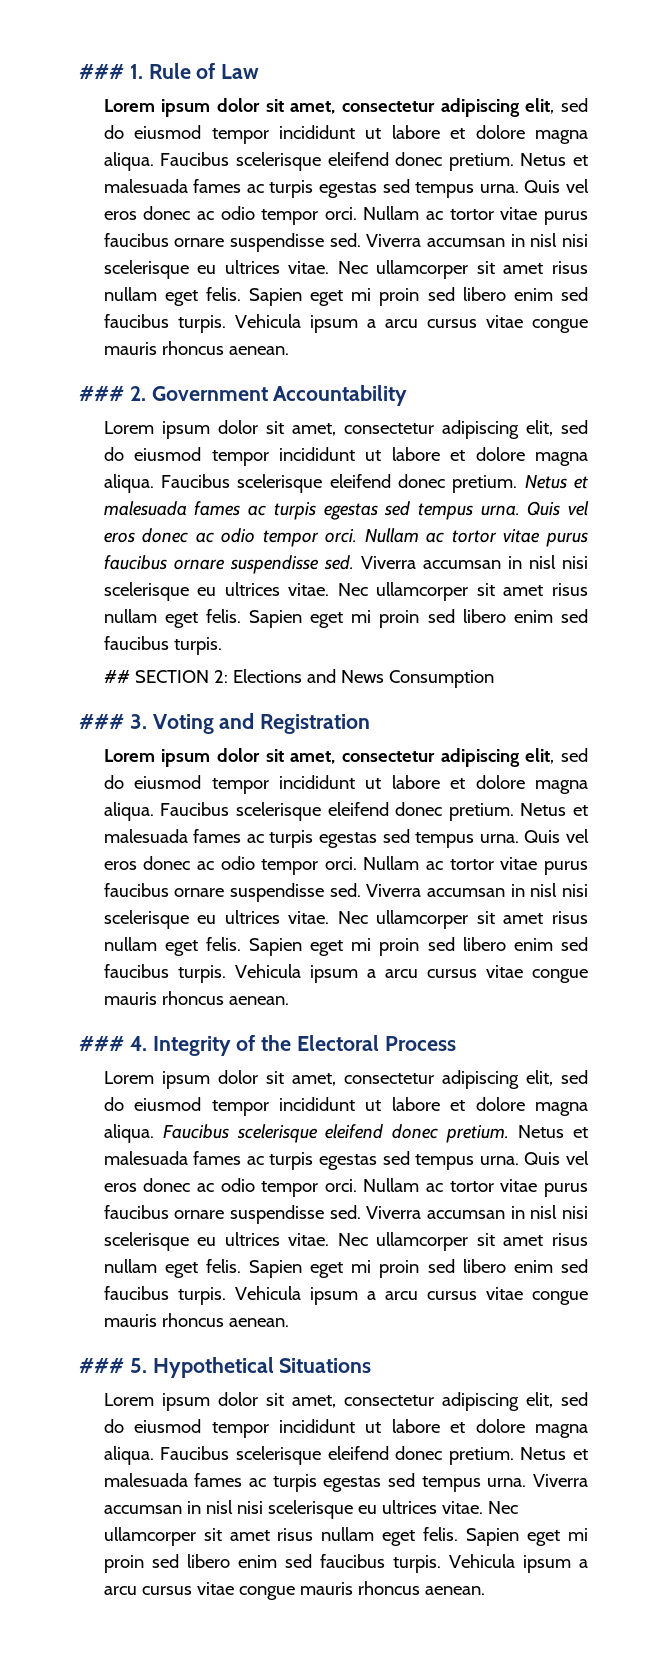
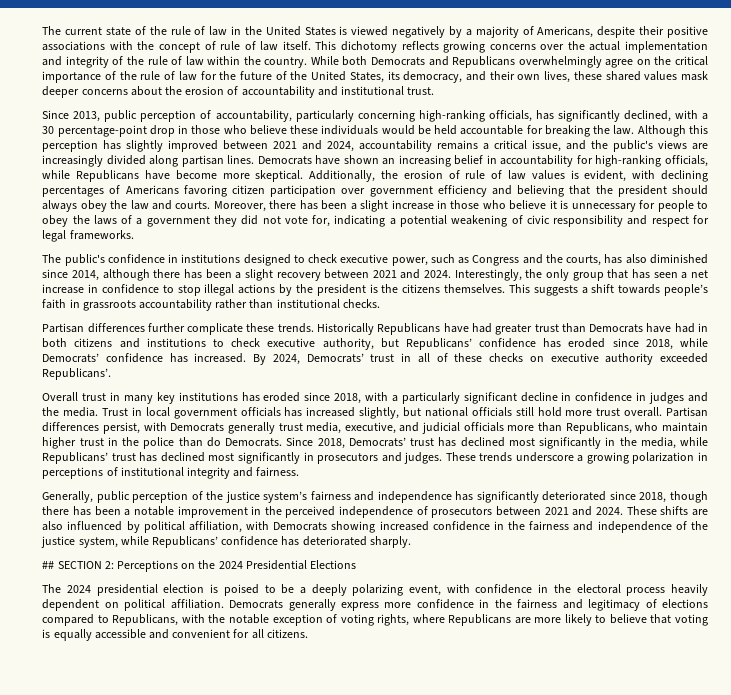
[79,63,260,79] [103,98,588,117] [103,125,588,144] [103,152,588,171] [103,179,589,198] [103,206,588,225] [103,233,588,252] [103,260,588,279] [103,287,588,306] [103,314,588,333] [103,341,289,355] [79,385,408,406] [103,420,588,439] [103,447,588,466] [103,474,588,493] [103,501,589,520] [103,528,589,547] [103,555,588,574] [103,582,588,601] [103,609,588,628] [103,636,222,655] [103,669,494,688] [79,713,371,734] [103,748,588,767] [103,775,588,794] [103,802,588,821] [103,829,589,848] [103,856,588,875] [103,883,588,902] [103,910,588,929] [103,937,588,956] [103,964,588,983] [103,991,289,1005] [79,1035,456,1056] [103,1070,588,1089] [103,1097,588,1116] [103,1124,588,1143] [103,1151,589,1170] [103,1178,588,1197] [103,1205,588,1224] [103,1232,588,1251] [103,1259,588,1278] [103,1286,588,1305] [103,1313,289,1327] [79,1357,372,1378] [103,1392,588,1411] [103,1419,588,1438] [103,1446,588,1465] [103,1473,588,1492] [103,1500,518,1519] [103,1527,589,1546] [103,1554,588,1573] [103,1581,485,1600] ### 1. Rule of Law // Lorem ipsum dolor sit amet, consectetur adipiscing elit, sed do eiusmod tempor incididunt ut labore et dolore magna aliqua. Faucibus scelerisque eleifend donec pretium. Netus et malesuada fames ac turpis egestas sed tempus urna. Quis vel eros donec ac odio tempor orci. Nullam ac tortor vitae purus faucibus ornare suspendisse sed. Viverra accumsan in nisl nisi scelerisque eu ultrices vitae. Nec ullamcorper sit amet risus nullam eget felis. Sapien eget mi proin sed libero enim sed faucibus turpis. Vehicula ipsum a arcu cursus vitae congue mauris rhoncus aenean. // ### 2. Government Accountability // Lorem ipsum dolor sit amet, consectetur adipiscing elit, sed do eiusmod tempor incididunt ut labore et dolore magna aliqua. Faucibus scelerisque eleifend donec pretium. Netus et malesuada fames ac turpis egestas sed tempus urna. Quis vel eros donec ac odio tempor orci. Nullam ac tortor vitae purus faucibus ornare suspendisse sed. Viverra accumsan in nisl nisi scelerisque eu ultrices vitae. Nec ullamcorper sit amet risus nullam eget felis. Sapien eget mi proin sed libero enim sed faucibus turpis. // ## SECTION 2: Elections and News Consumption // ### 3. Voting and Registration // Lorem ipsum dolor sit amet, consectetur adipiscing elit, sed do eiusmod tempor incididunt ut labore et dolore magna aliqua. Faucibus scelerisque eleifend donec pretium. Netus et malesuada fames ac turpis egestas sed tempus urna. Quis vel eros donec ac odio tempor orci. Nullam ac tortor vitae purus faucibus ornare suspendisse sed. Viverra accumsan in nisl nisi scelerisque eu ultrices vitae. Nec ullamcorper sit amet risus nullam eget felis. Sapien eget mi proin sed libero enim sed faucibus turpis. Vehicula ipsum a arcu cursus vitae congue mauris rhoncus aenean. // ### 4. Integrity of the Electoral Process // Lorem ipsum dolor sit amet, consectetur adipiscing elit, sed do eiusmod tempor incididunt ut labore et dolore magna aliqua. Faucibus scelerisque eleifend donec pretium. Netus et malesuada fames ac turpis egestas sed tempus urna. Quis vel eros donec ac odio tempor orci. Nullam ac tortor vitae purus faucibus ornare suspendisse sed. Viverra accumsan in nisl nisi scelerisque eu ultrices vitae. Nec ullamcorper sit amet risus nullam eget felis. Sapien eget mi proin sed libero enim sed faucibus turpis. Vehicula ipsum a arcu cursus vitae congue mauris rhoncus aenean. // ### 5. Hypothetical Situations // Lorem ipsum dolor sit amet, consectetur adipiscing elit, sed do eiusmod tempor incididunt ut labore et dolore magna aliqua. Faucibus scelerisque eleifend donec pretium. Netus et malesuada fames ac turpis egestas sed tempus urna. Viverra accumsan in nisl nisi scelerisque eu ultrices vitae. Nec ullamcorper sit amet risus nullam eget felis. Sapien eget mi proin sed libero enim sed faucibus turpis. Vehicula ipsum a arcu cursus vitae congue mauris rhoncus aenean. -> [42,26,709,38] [42,41,709,53] [42,56,709,68] [42,71,708,83] [42,86,435,98] [42,110,709,122] [42,125,708,137] [42,140,708,152] [42,155,708,167] [42,170,708,182] [42,185,708,197] [42,200,708,212] [42,215,709,227] [42,230,134,242] [42,254,708,266] [42,269,708,281] [42,284,708,296] [42,299,380,311] [42,323,708,335] [42,338,708,350] [42,353,708,365] [42,368,112,380] [42,392,708,404] [42,407,708,419] [42,422,708,434] [42,437,708,449] [42,452,708,464] [42,467,300,479] [42,491,708,503] [42,506,708,518] [42,521,708,533] [41,536,411,548] [42,560,357,572] [42,584,708,596] [42,599,708,611] [42,614,708,626] [42,629,308,641] The current state of the rule of law in the United States is viewed negatively by a majority of Americans, despite their positive associations with the concept of rule of law itself. This dichotomy reflects growing concerns over the actual implementation and integrity of the rule of law within the country. While both Democrats and Republicans overwhelmingly agree on the critical importance of the rule of law for the future of the United States, its democracy, and their own lives, these shared values mask deeper concerns about the erosion of accountability and institutional trust. // Since 2013, public perception of accountability, particularly concerning high-ranking officials, has significantly declined, with a 30 percentage-point drop in those who believe these individuals would be held accountable for breaking the law. Although this perception has slightly improved between 2021 and 2024, accountability remains a critical issue, and the public's views are increasingly divided along partisan lines. Democrats have shown an increasing belief in accountability for high-ranking officials, while Republicans have become more skeptical. Additionally, the erosion of rule of law values is evident, with declining percentages of Americans favoring citizen participation over government efficiency and believing that the president should always obey the law and courts. Moreover, there has been a slight increase in those who believe it is unnecessary for people to obey the laws of a government they did not vote for, indicating a potential weakening of civic responsibility and respect for legal frameworks. // The public's confidence in institutions designed to check executive power, such as Congress and the courts, has also diminished since 2014, although there has been a slight recovery between 2021 and 2024. Interestingly, the only group that has seen a net increase in confidence to stop illegal actions by the president is the citizens themselves. This suggests a shift towards people’s faith in grassroots accountability rather than institutional checks. // Partisan differences further complicate these trends. Historically Republicans have had greater trust than Democrats have had in both citizens and institutions to check executive authority, but Republicans’ confidence has eroded since 2018, while Democrats’ confidence has increased. By 2024, Democrats’ trust in all of these checks on executive authority exceeded Republicans’. // Overall trust in many key institutions has eroded since 2018, with a particularly significant decline in confidence in judges and the media. Trust in local government officials has increased slightly, but national officials still hold more trust overall. Partisan differences persist, with Democrats generally trust media, executive, and judicial officials more than Republicans, who maintain higher trust in the police than do Democrats. Since 2018, Democrats’ trust has declined most significantly in the media, while Republicans’ trust has declined most significantly in prosecutors and judges. These trends underscore a growing polarization in perceptions of institutional integrity and fairness. // Generally, public perception of the justice system’s fairness and independence has significantly deteriorated since 2018, though there has been a notable improvement in the perceived independence of prosecutors between 2021 and 2024. These shifts are also influenced by political affiliation, with Democrats showing increased confidence in the fairness and independence of the justice system, while Republicans’ confidence has deteriorated sharply. // ## SECTION 2: Perceptions on the 2024 Presidential Elections // The 2024 presidential election is poised to be a deeply polarizing event, with confidence in the electoral process heavily dependent on political affiliation. Democrats generally express more confidence in the fairness and legitimacy of elections compared to Republicans, with the notable exception of voting rights, where Republicans are more likely to believe that voting is equally accessible and convenient for all citizens.

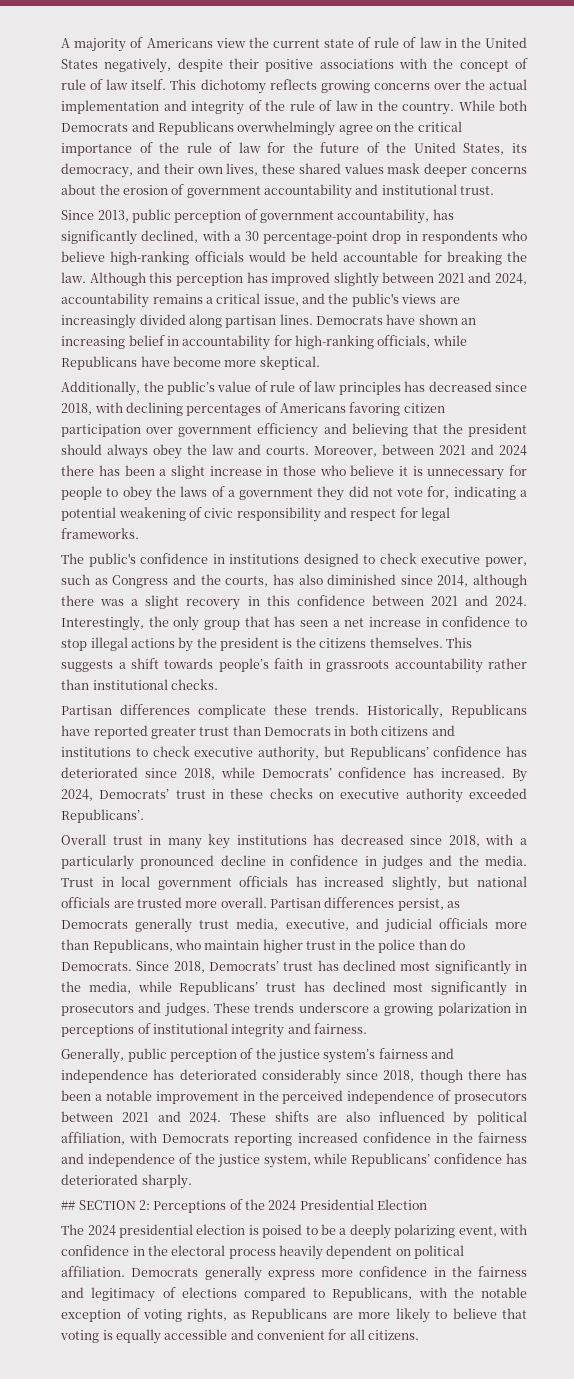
[42,26,62,35] The -> [61,37,269,52] A majority of Americans view the
[149,26,167,35] the -> (372, 42) none
[339,26,594,38] is viewed negatively by a majority of Americans, -> [104,58,172,73] negatively,
[207,56,241,65] within -> [361,101,374,111] in
(239, 90) none -> [186,186,261,198] government
[215,110,532,122] accountability, particularly concerning high-ranking officials, -> [260,209,430,224] government accountability,
[191,125,379,135] those who believe these individuals -> [421,230,527,244] [61,251,244,265] respondents who believe high-ranking officials
[126,140,219,152] slightly improved -> [271,272,379,287] improved slightly
(304, 176) none -> (320, 363) //
[403,170,627,182] erosion of rule of law values is evident, -> [167,381,527,395] [61,403,93,415] public’s value of rule of law principles has decreased since 2018,
(266, 206) none -> [382,444,527,456] between 2021 and 2024
[183,269,232,279] has been -> [100,599,125,606] was
(321, 276) none -> [247,595,365,606] in this confidence
[147,323,185,332] further -> (191, 709) none
[317,323,492,335] Historically Republicans have had -> [367,704,528,719] [61,725,148,739] Historically, Republicans have reported
[646,323,695,333] have had -> (332, 731) none
[568,338,606,348] eroded -> [61,767,139,778] deteriorated
[417,353,448,363] all of -> (225, 794) none
[263,392,301,402] eroded -> [340,834,404,845] decreased
[463,392,517,404] significant -> [140,855,215,869] pronounced
[515,407,621,417] still hold more trust -> [113,897,218,908] are trusted more
[143,422,167,431] with -> [447,901,461,908] as
[476,491,607,503] significantly deteriorated -> [179,1069,341,1084] deteriorated considerably
[331,521,376,533] showing -> [234,1133,293,1146] reporting
[181,563,196,569] on -> [229,1199,243,1210] of
[310,560,357,569] Elections -> [377,1199,428,1210] Election
[412,614,445,623] where -> [232,1312,246,1319] as

